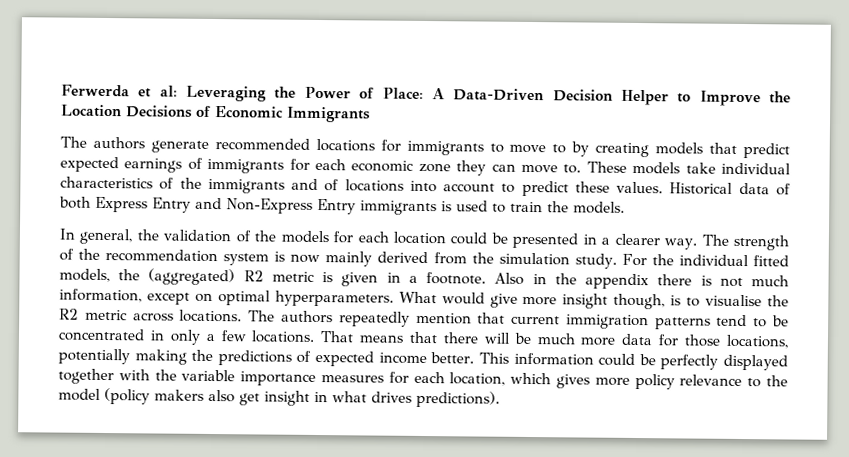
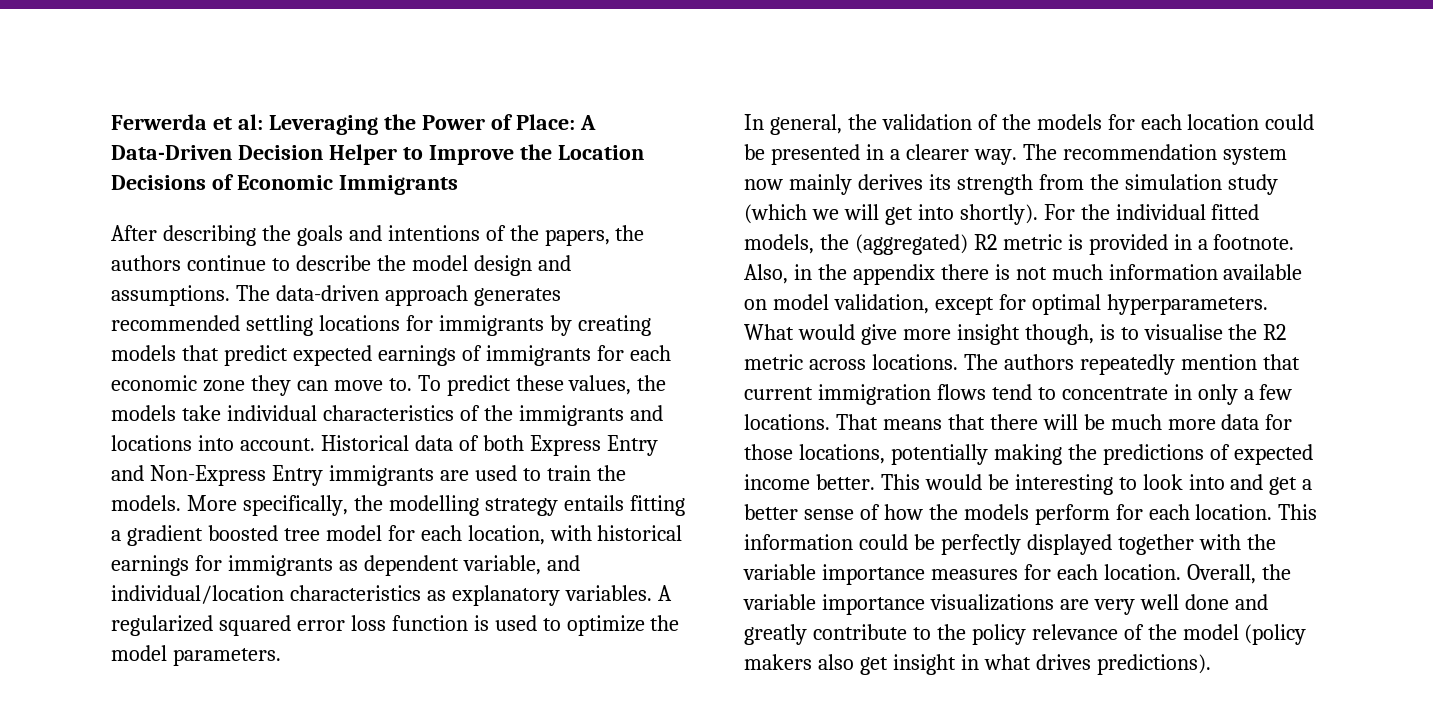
[60,136,567,156] The authors generate recommended locations for immigrants to move to -> [111,225,645,246] [111,255,571,276] [111,285,561,306] [111,315,544,336] After describing the goals and intentions of the papers, the authors continue to describe the model design and assumptions. The data-driven approach generates recommended settling locations for immigrants
[586,161,627,173] These -> [417,375,667,396] To predict these values, the
[324,179,340,192] of -> (663, 413) none
[443,180,664,197] account to predict these values. -> [239,438,315,451] account.
[441,201,452,212] is -> [439,470,469,481] are
(625, 207) none -> [186,495,685,516] [111,525,683,546] [111,555,580,576] [111,585,672,606] [111,615,680,636] [111,645,281,666] More specifically, the modelling strategy entails fitting a gradient boosted tree model for each location, with historical earnings for immigrants as dependent variable, and individual/location characteristics as explanatory variables. A regularized squared error loss function is used to optimize the model parameters.
[733,234,789,251] [59,248,101,261] strength of the -> (1057, 152) none
[274,251,286,262] is -> (1287, 156) none
[377,251,617,269] derived from the simulation study. -> [857,174,1278,195] [744,204,1038,225] derives its strength from the simulation study (which we will get into shortly).
[341,272,379,287] given -> [1088,234,1168,255] provided
[494,272,525,285] Also -> [744,264,788,284] Also,
[59,288,213,305] information, except on -> [1108,264,1303,280] [744,294,1026,315] information available on model validation, except for
[654,317,711,330] patterns -> [936,384,986,400] flows
[772,315,790,327] [58,328,145,342] be concentrated -> [1061,387,1168,400] concentrate
(509, 358) none -> [924,474,1313,495] [744,504,1318,525] would be interesting to look into and get a better sense of how the models perform for each location. This
[449,372,630,389] location, which gives more -> [1103,564,1291,584] [743,594,1268,615] [744,624,966,645] location. Overall, the variable importance visualizations are very well done and greatly contribute to the
[747,378,762,388] to -> [1123,624,1144,640] of

